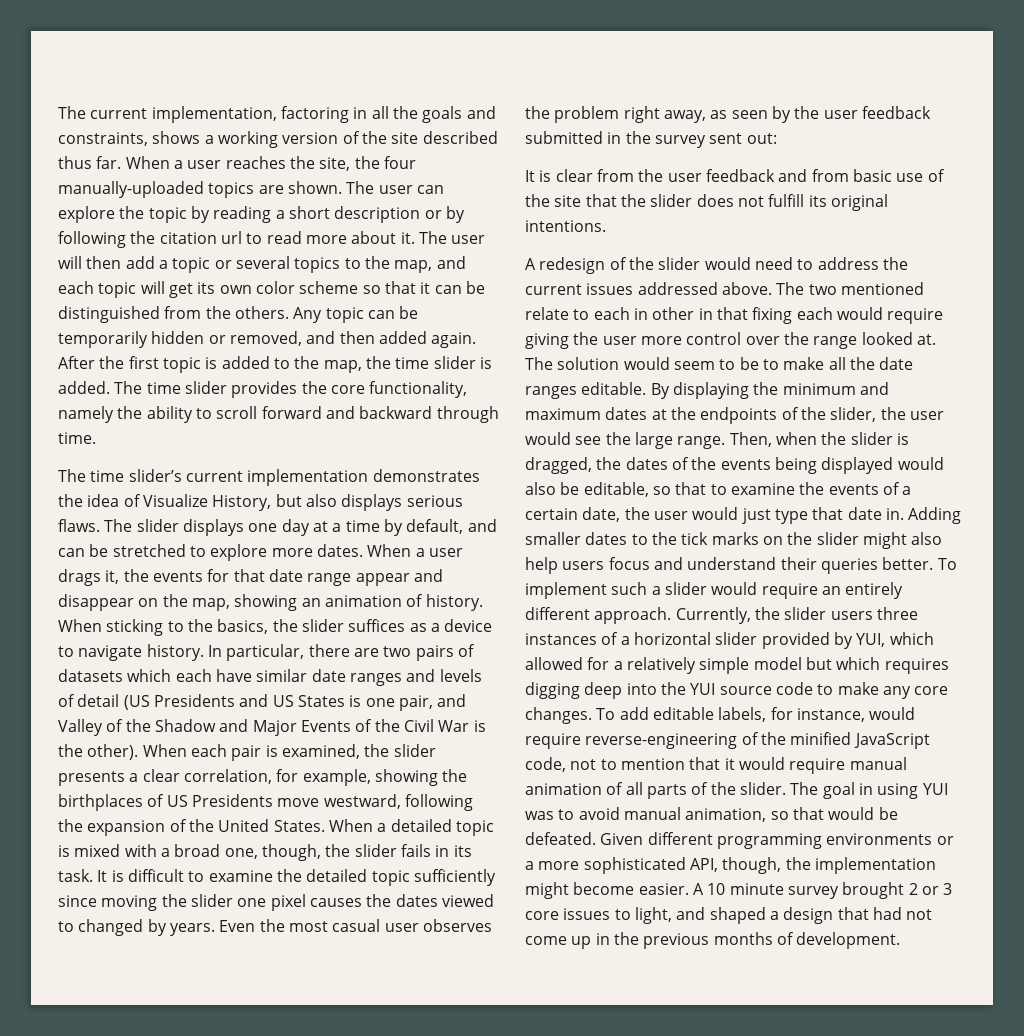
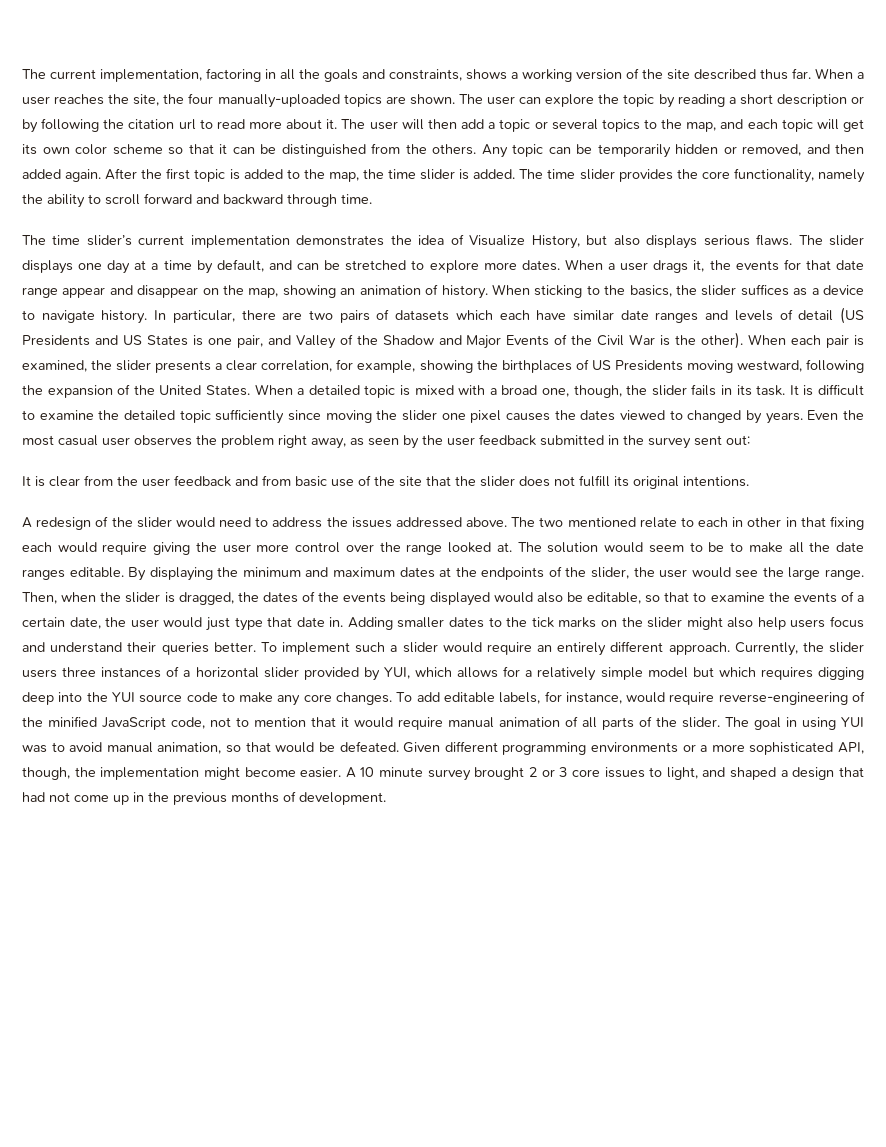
[277,798,320,807] move -> [686,360,733,373] moving
[525,284,582,295] current -> (348, 522) none
[525,657,583,670] allowed -> [457,667,499,678] allows

